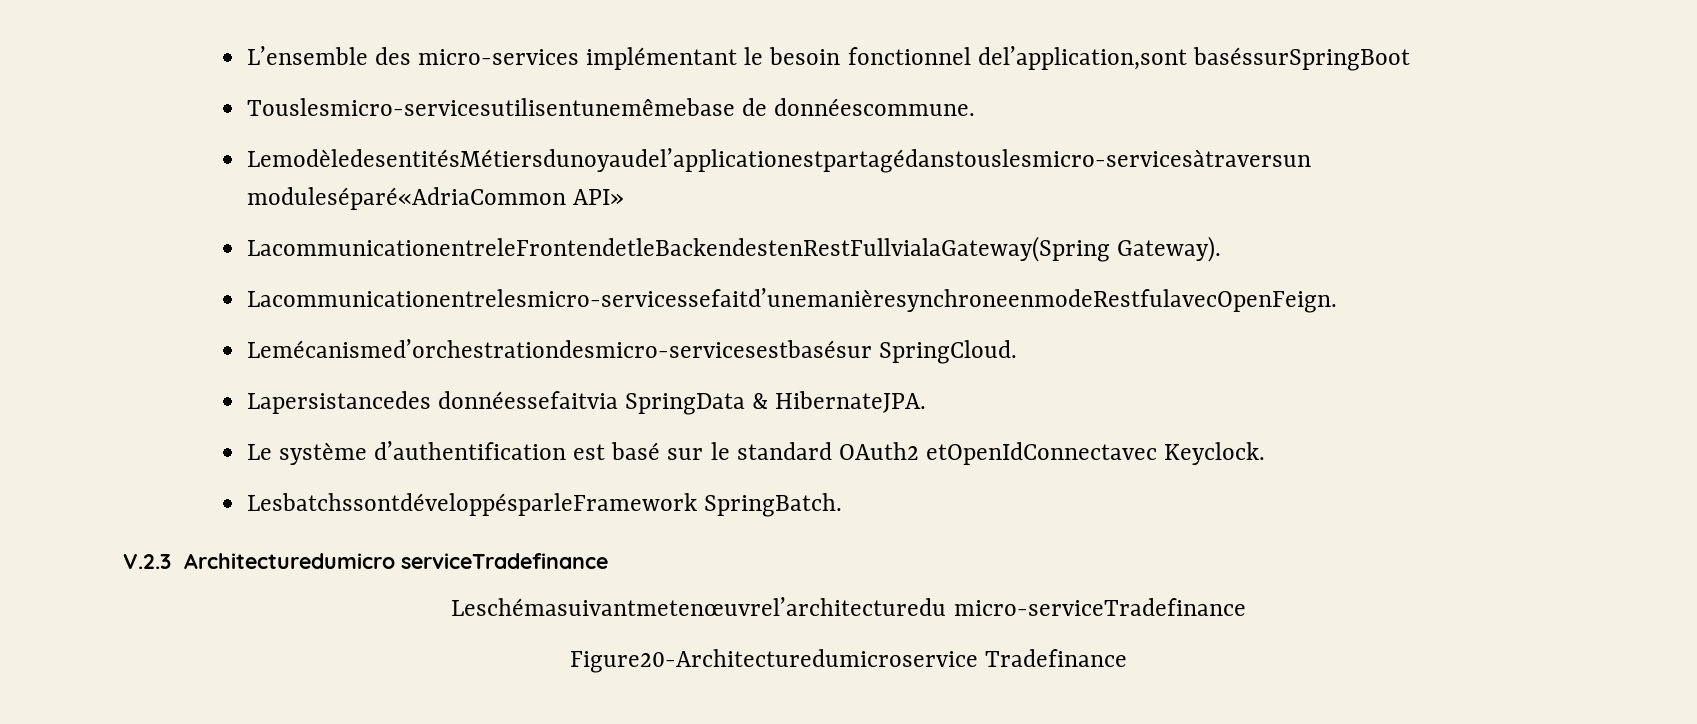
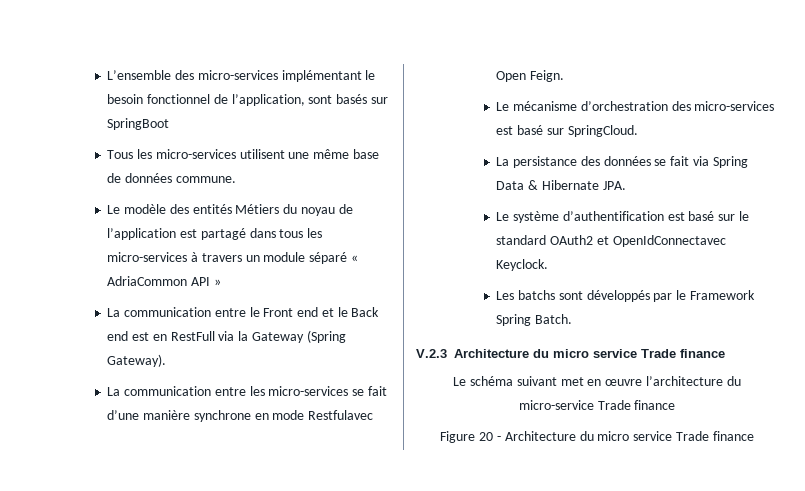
[977,46,1410,71] [246,98,975,116] [246,148,1311,173] [246,187,624,210] [246,236,1221,262] [246,288,1337,313] [246,339,1017,364] [246,391,927,415] del’application,sont baséssurSpringBoot // Touslesmicro-servicesutilisentunemêmebase de donnéescommune. // LemodèledesentitésMétiersdunoyaudel’applicationestpartagédanstouslesmicro-servicesàtraversun moduleséparé«AdriaCommon API» // LacommunicationentreleFrontendetleBackendestenRestFullvialaGateway(Spring Gateway). // Lacommunicationentrelesmicro-servicessefaitd’unemanièresynchroneenmodeRestfulavecOpenFeign. // Lemécanismed’orchestrationdesmicro-servicesestbasésur SpringCloud. // Lapersistancedes donnéessefaitvia SpringData & HibernateJPA. -> [213,94,388,106] [107,118,170,130] [107,149,379,159] [107,173,236,183] [107,204,353,216] [107,228,323,240] [107,252,358,264] [107,276,221,286] [107,307,380,317] [107,330,346,343] [107,354,167,367] [107,386,387,396] [107,410,374,422] [496,70,564,82] [496,101,775,111] [496,125,638,137] [496,156,748,168] [496,180,626,190] de l’application, sont basés sur SpringBoot // Tous les micro-services utilisent une même base de données commune. // Le modèle des entités Métiers du noyau de l’application est partagé dans tous les micro-services à travers un module séparé « AdriaCommon API » // La communication entre le Front end et le Back end est en RestFull via la Gateway (Spring Gateway). // La communication entre les micro-services se fait d’une manière synchrone en mode Restfulavec Open Feign. // Le mécanisme d’orchestration des micro-services est basé sur SpringCloud. // La persistance des données se fait via Spring Data & Hibernate JPA.
[926,442,1158,465] etOpenIdConnectavec -> [596,235,726,247] et OpenIdConnectavec
[246,493,842,517] [123,553,609,569] [451,597,1246,616] [569,649,1128,673] LesbatchssontdéveloppésparleFramework SpringBatch. // V.2.3 Architecturedumicro serviceTradefinance // Leschémasuivantmetenœuvrel’architecturedu micro-serviceTradefinance // Figure20-Architecturedumicroservice Tradefinance -> [496,290,755,302] [496,314,572,326] [416,349,725,358] [453,376,741,386] [518,400,676,410] [440,431,754,443] Les batchs sont développés par le Framework Spring Batch. // V.2.3 Architecture du micro service Trade finance // Le schéma suivant met en œuvre l’architecture du micro-service Trade finance // Figure 20 - Architecture du micro service Trade finance

